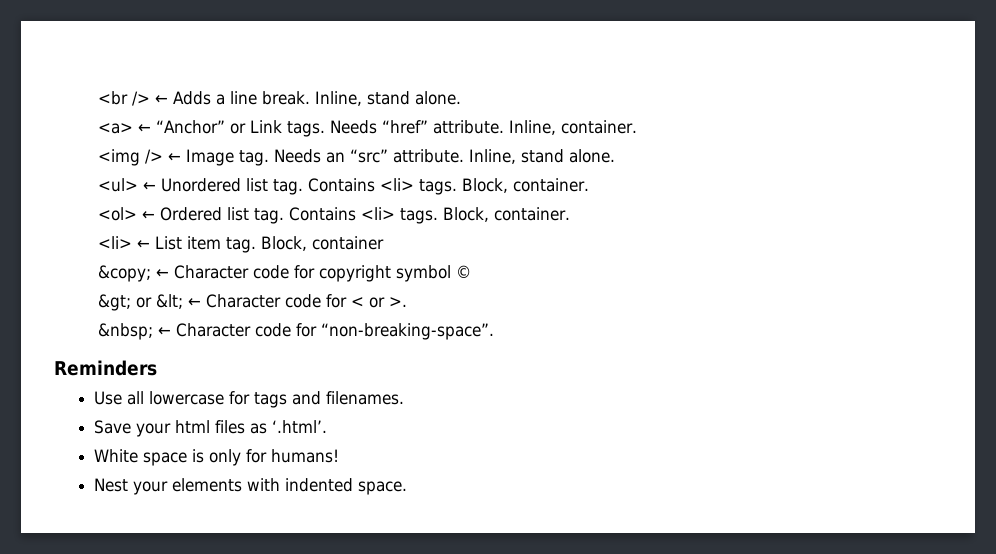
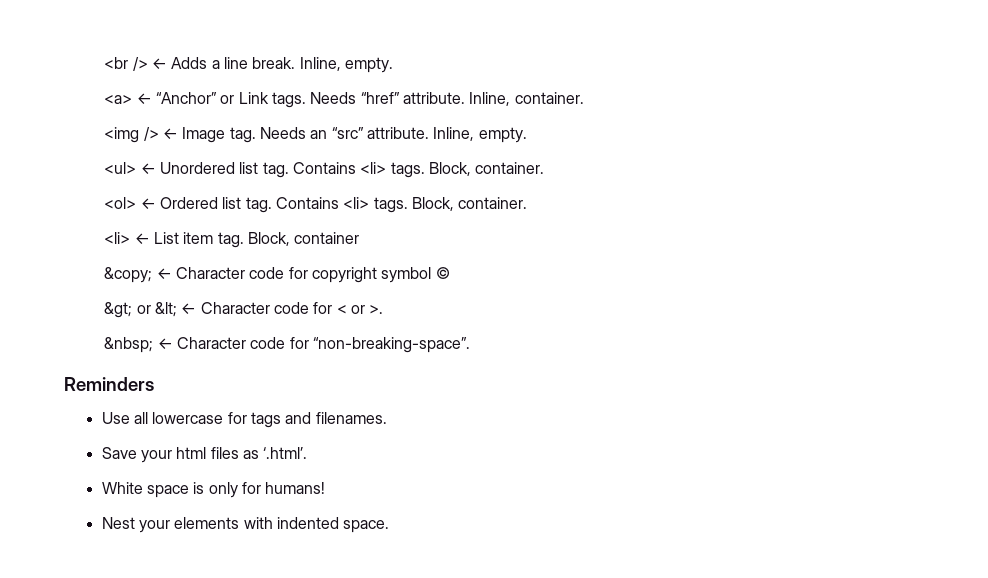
[366,91,461,105] stand alone. -> [345,57,394,73] empty.
[520,149,615,163] stand alone. -> [478,127,527,143] empty.

